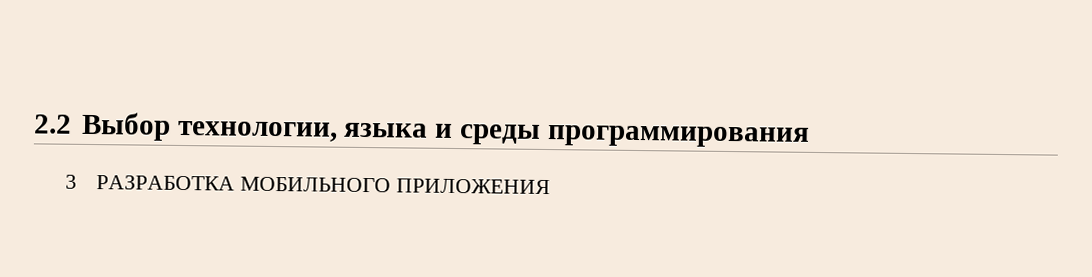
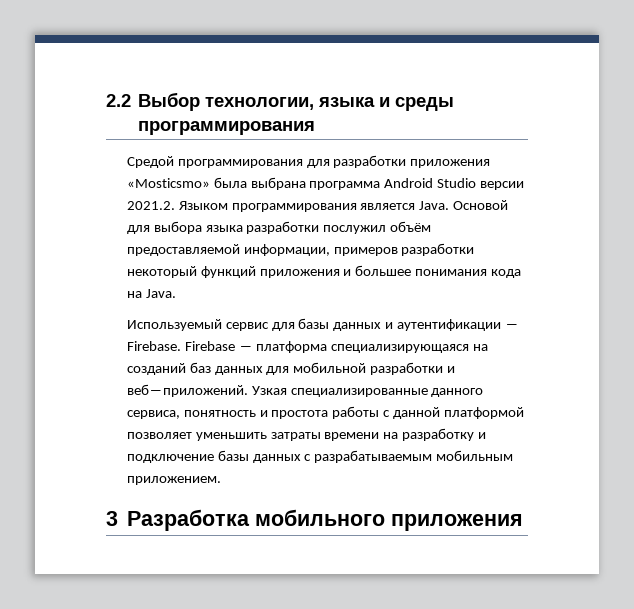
[64,174,550,195] 3 РАЗРАБОТКА МОБИЛЬНОГО ПРИЛОЖЕНИЯ -> [126,155,491,168] [126,177,525,190] [126,200,509,212] [126,221,432,234] [126,243,475,256] [126,265,522,278] [126,289,176,298] [126,318,520,331] [126,341,489,353] [126,362,456,375] [126,384,484,397] [126,406,525,419] [126,428,487,441] [126,450,514,463] [126,476,221,485] [106,509,523,531] Средой программирования для разработки приложения «Mosticsmo» была выбрана программа Android Studio версии 2021.2. Языком программирования является Java. Основой для выбора языка разработки послужил объём предоставляемой информации, примеров разработки некоторый функций приложения и большее понимания кода на Java. // Используемый сервис для базы данных и аутентификации ― Firebase. Firebase ― платформа специализирующаяся на созданий баз данных для мобильной разработки и веб―приложений. Узкая специализированные данного сервиса, понятность и простота работы с данной платформой позволяет уменьшить затраты времени на разработку и подключение базы данных с разрабатываемым мобильным приложением. // 3 Разработка мобильного приложения

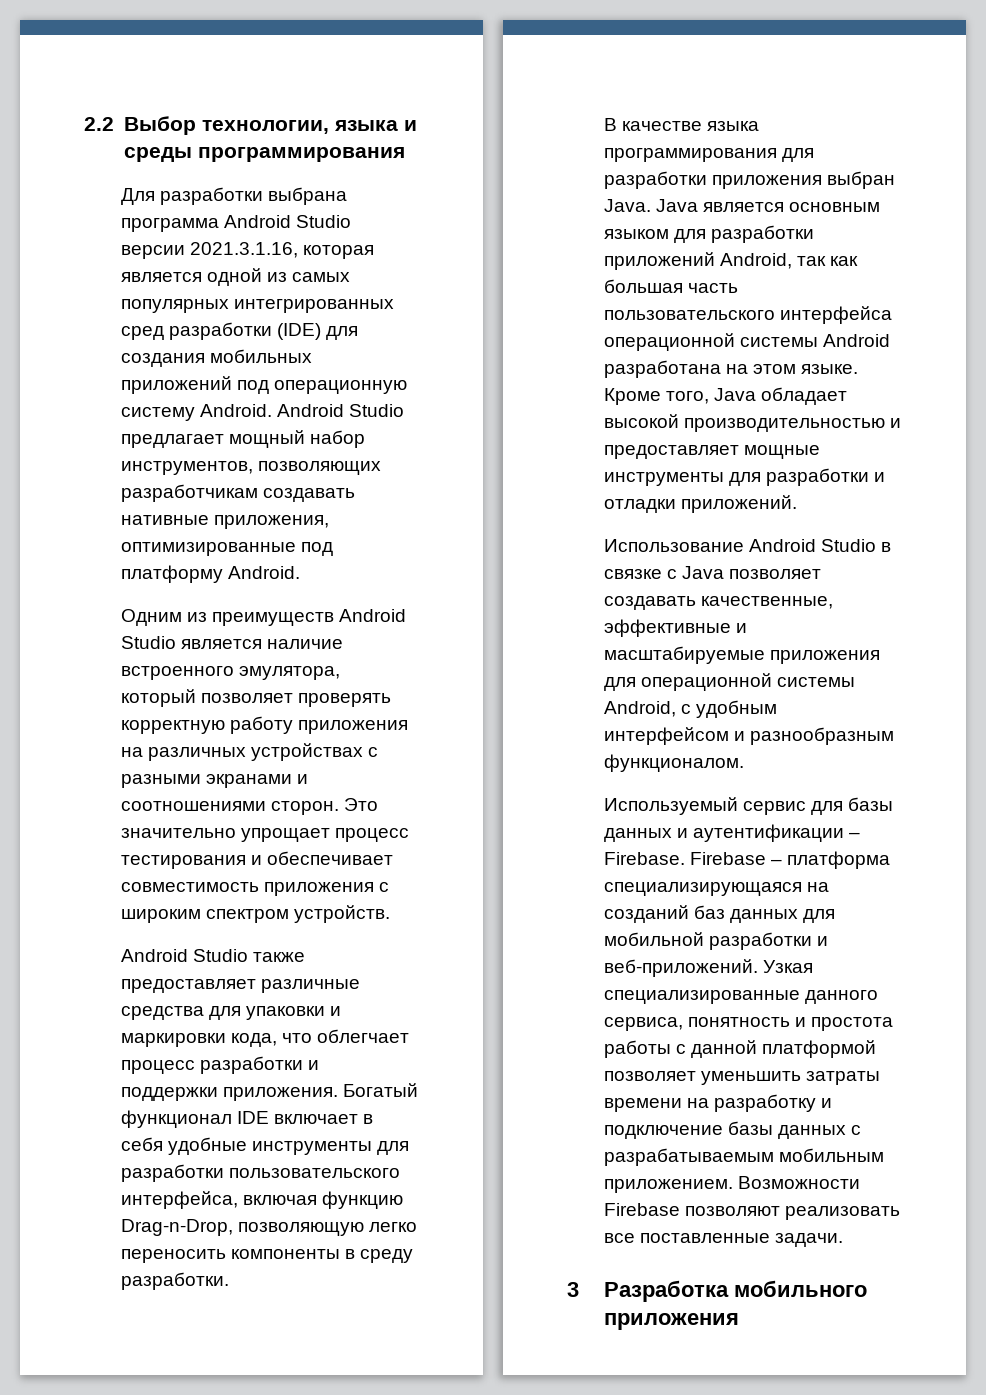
[126,155,491,168] [126,177,247,188] Средой программирования для разработки приложения «Mosticsmo» была -> [120,187,264,205] Для разработки
[126,200,509,212] [126,221,432,234] [126,243,475,256] [126,265,522,278] [126,289,176,298] 2021.2. Языком программирования является Java. Основой для выбора языка разработки послужил объём предоставляемой информации, примеров разработки некоторый функций приложения и большее понимания кода на Java. -> [190,242,375,259] [120,268,351,286] [120,299,395,313] [120,322,359,340] [120,349,313,367] [120,376,408,394] [120,404,405,421] [120,430,366,448] [120,461,382,475] [120,484,356,502] [120,515,330,529] [120,542,334,556] [120,565,301,583] [120,609,407,626] [120,636,344,649] [120,666,341,680] [120,689,392,707] [120,716,409,734] [120,743,379,761] [120,774,309,788] [120,798,379,815] [120,828,410,842] [120,851,394,869] [120,882,390,896] [120,905,391,923] [120,949,306,962] [120,979,361,993] [120,1006,342,1020] [120,1029,410,1047] [120,1056,320,1074] [120,1083,419,1101] [120,1110,374,1128] [120,1137,410,1155] [120,1164,401,1182] [120,1191,404,1209] [120,1219,418,1236] [120,1249,414,1263] [120,1272,229,1290] [603,118,760,131] [603,148,815,162] [603,171,896,189] [603,199,881,212] [603,225,815,243] [603,252,859,270] [603,279,739,293] [603,306,893,324] [603,333,891,351] [603,360,859,378] [603,387,848,405] [603,414,902,432] [603,445,821,459] [603,468,886,486] [603,495,798,513] [603,539,892,552] [603,566,822,579] [603,596,834,610] [603,619,748,637] [603,646,881,664] [603,673,856,691] [603,700,778,718] [603,727,895,745] [603,754,744,772] 2021.3.1.16, которая является одной из самых популярных интегрированных сред разработки (IDE) для создания мобильных приложений под операционную систему Android. Android Studio предлагает мощный набор инструментов, позволяющих разработчикам создавать нативные приложения, оптимизированные под платформу Android. // Одним из преимуществ Android Studio является наличие встроенного эмулятора, который позволяет проверять корректную работу приложения на различных устройствах с разными экранами и соотношениями сторон. Это значительно упрощает процесс тестирования и обеспечивает совместимость приложения с широким спектром устройств. // Android Studio также предоставляет различные средства для упаковки и маркировки кода, что облегчает процесс разработки и поддержки приложения. Богатый функционал IDE включает в себя удобные инструменты для разработки пользовательского интерфейса, включая функцию Drag-n-Drop, позволяющую легко переносить компоненты в среду разработки. // В качестве языка программирования для разработки приложения выбран Java. Java является основным языком для разработки приложений Android, так как большая часть пользовательского интерфейса операционной системы Android разработана на этом языке. Кроме того, Java обладает высокой производительностью и предоставляет мощные инструменты для разработки и отладки приложений. // Использование Android Studio в связке с Java позволяет создавать качественные, эффективные и масштабируемые приложения для операционной системы Android, с удобным интерфейсом и разнообразным функционалом.
[505,324,520,329] ― -> [849,832,861,838] –
[238,346,253,351] ― -> [771,859,783,865] –
[126,384,248,397] веб―приложений. -> [603,959,758,977] веб-приложений.
(221, 480) none -> [738,1176,861,1189] [603,1203,901,1220] [603,1233,844,1247] Возможности Firebase позволяют реализовать все поставленные задачи.

